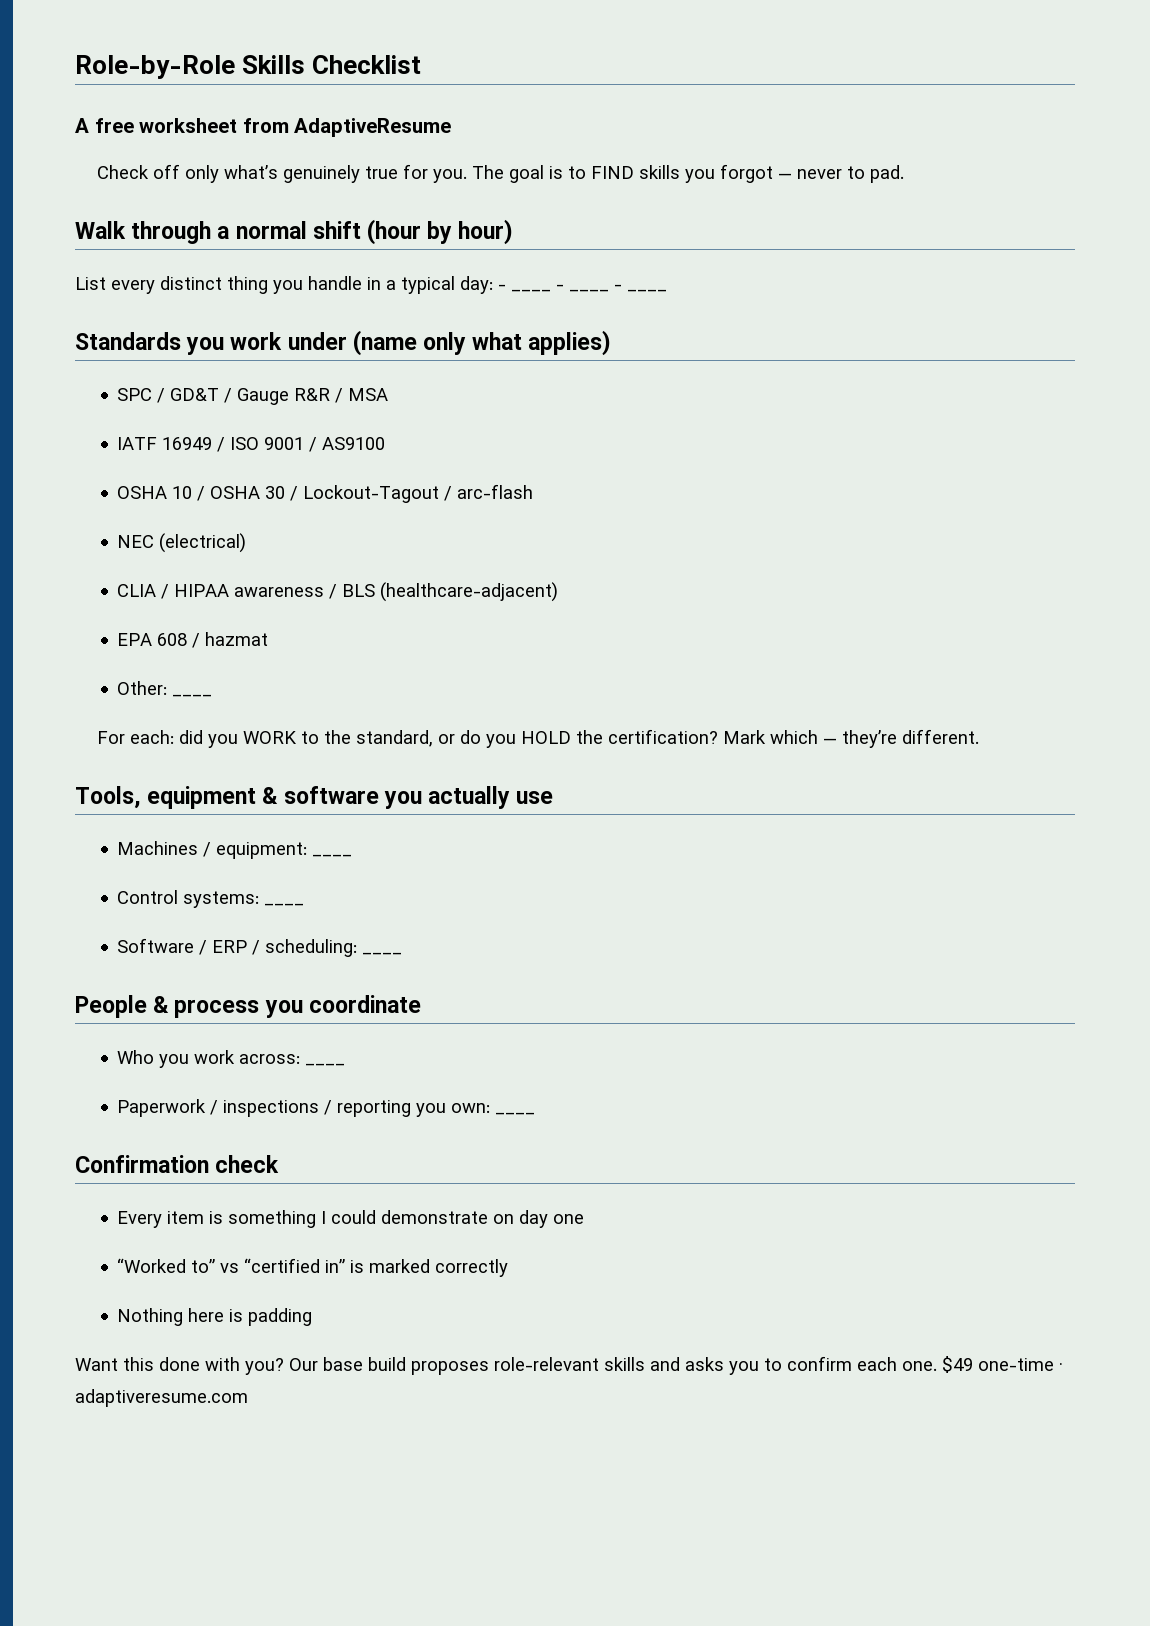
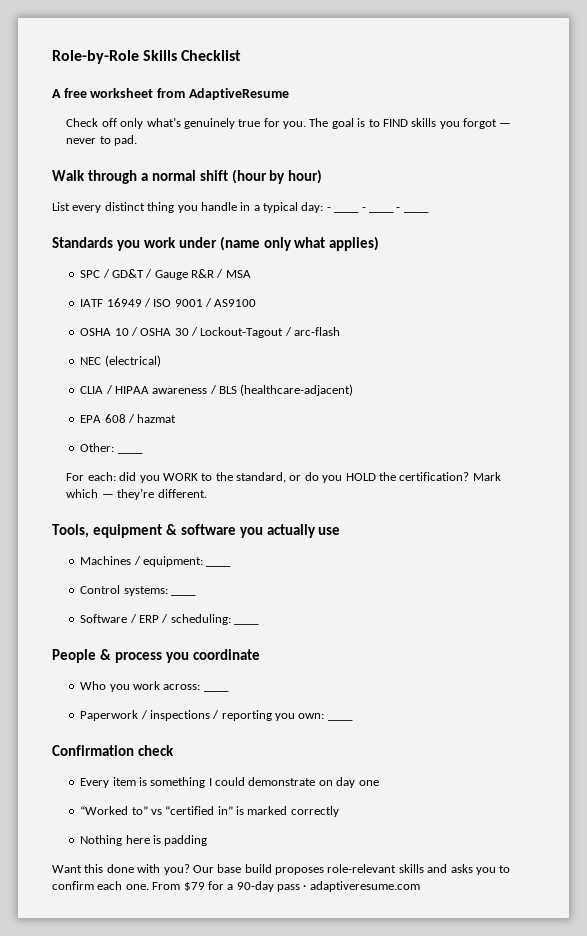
[942,1356,1054,1373] $49 one-time -> [152,881,300,892] From $79 for a 90-day pass

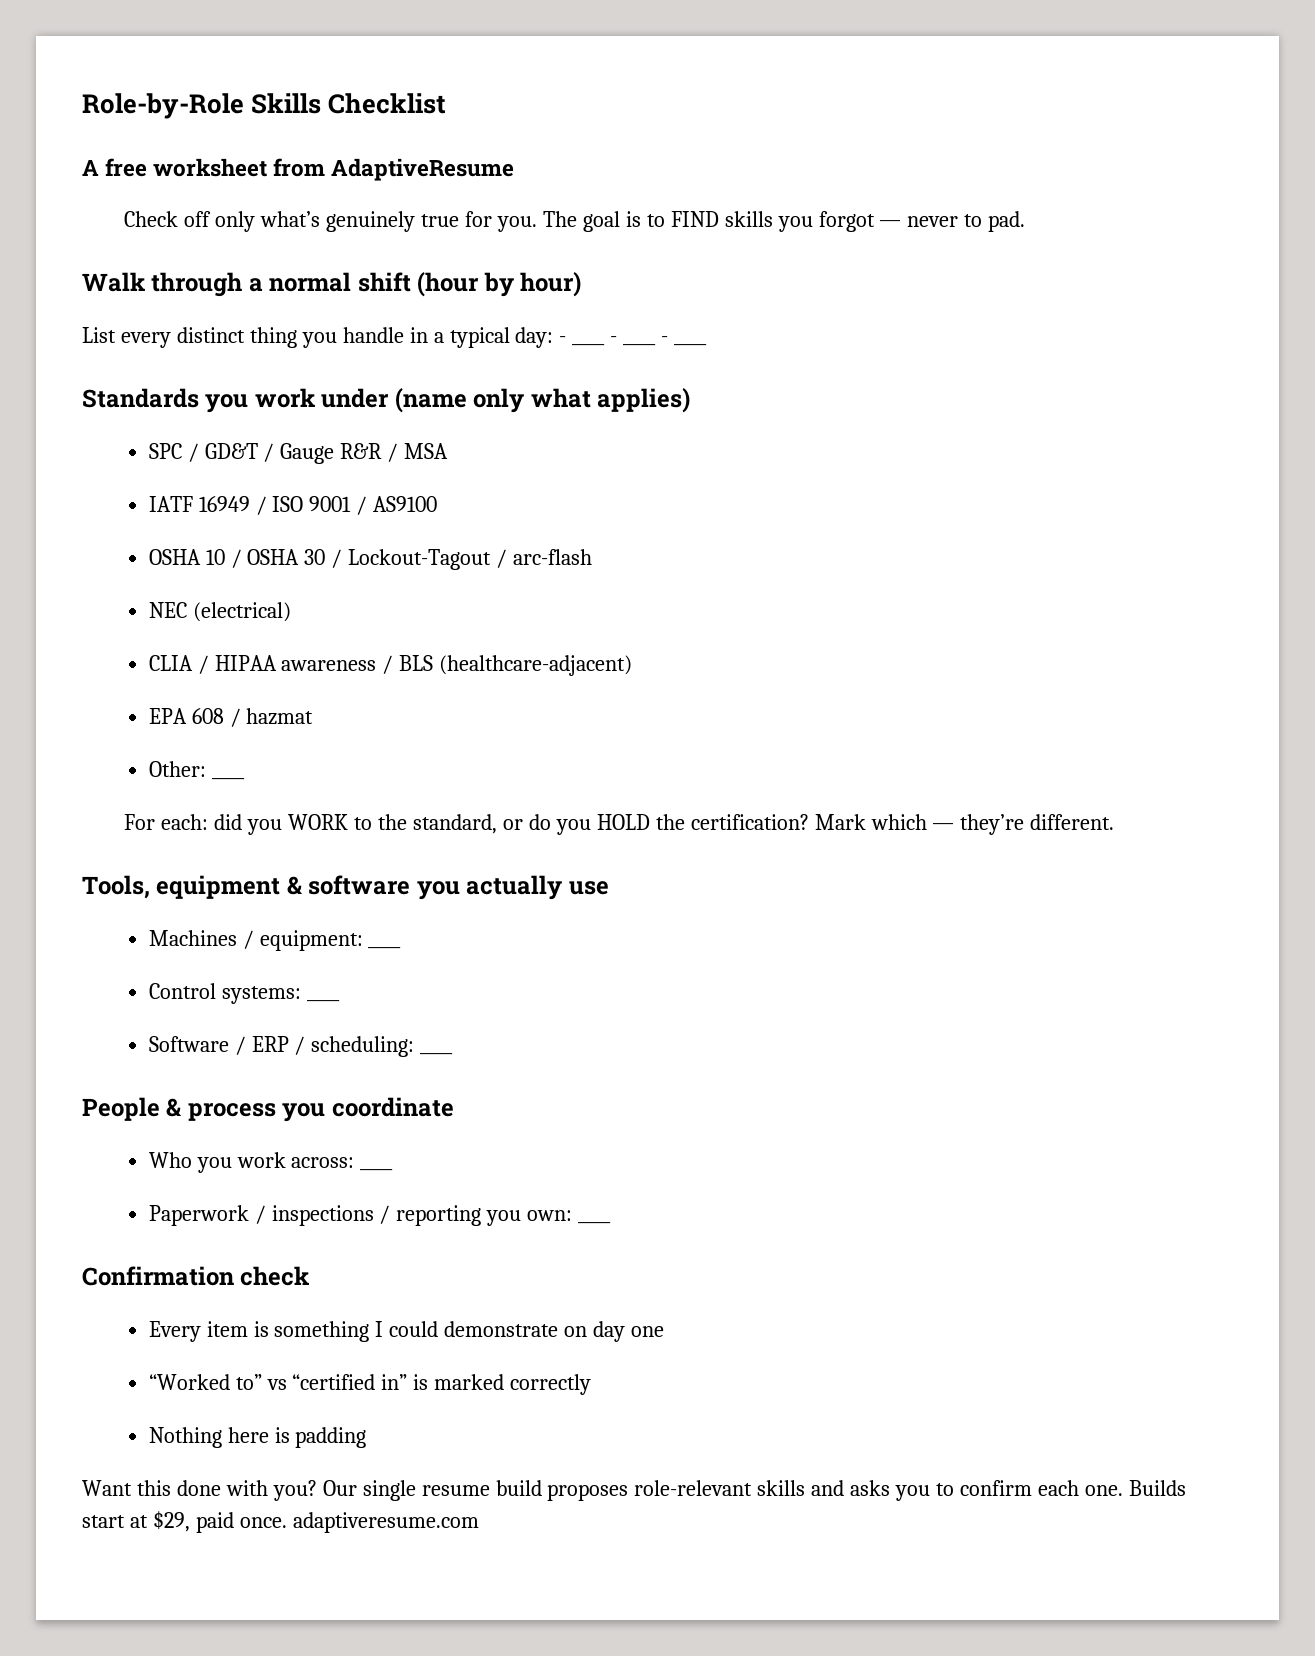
[217,864,242,873] base -> [362,1480,490,1501] single resume
[152,881,307,892] From $79 for a 90-day pass · -> [1128,1480,1186,1496] [82,1511,287,1533] Builds start at $29, paid once.

